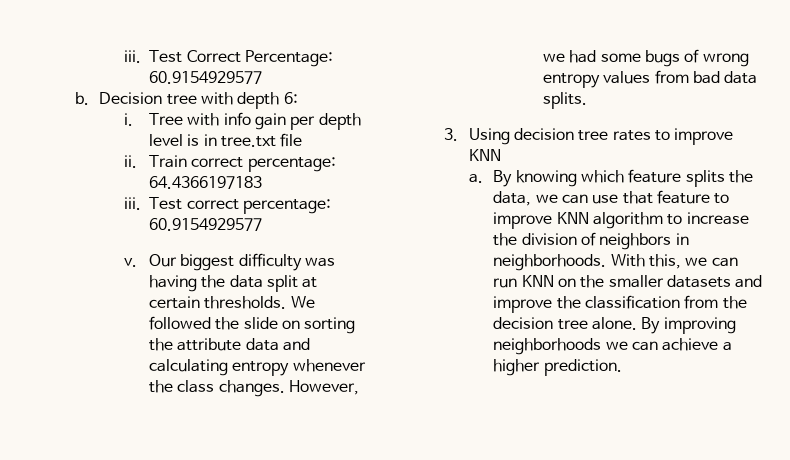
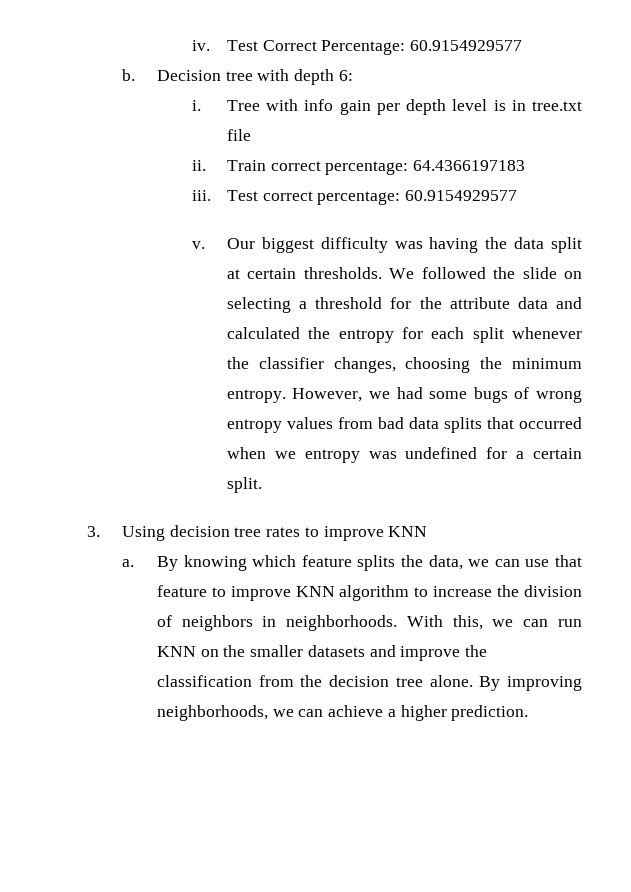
[124,50,142,63] iii. -> [191,40,210,51] iv.
[304,317,356,334] [149,338,311,351] [149,359,366,376] [149,380,285,397] sorting the attribute data and calculating entropy whenever the class changes. -> [226,297,583,313] [226,327,583,343] [226,357,582,373] [226,389,286,403] selecting a threshold for the attribute data and calculated the entropy for each split whenever the classifier changes, choosing the minimum entropy.
[543,92,588,109] splits. -> [443,417,582,433] [226,447,583,463] [226,477,262,493] splits that occurred when we entropy was undefined for a certain split.
[493,338,602,355] neighborhoods -> [156,705,268,721] neighborhoods,

